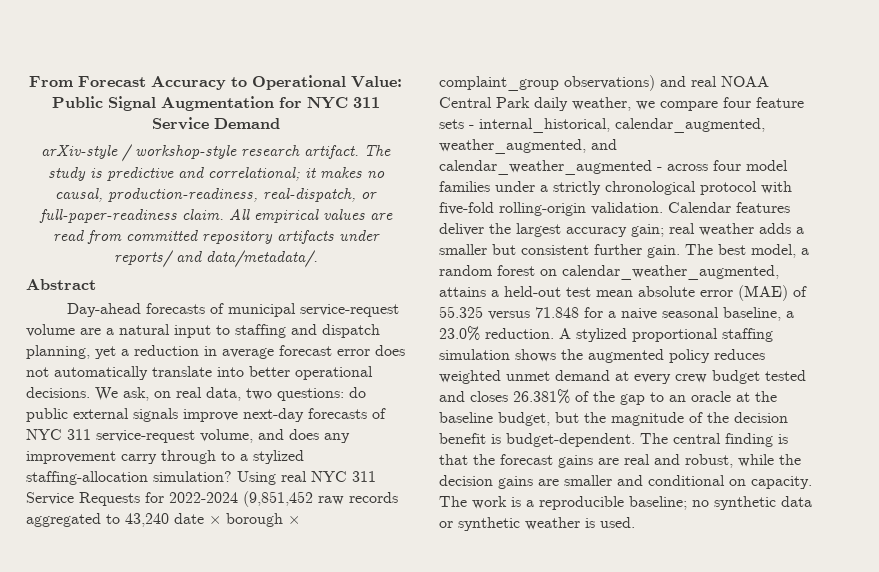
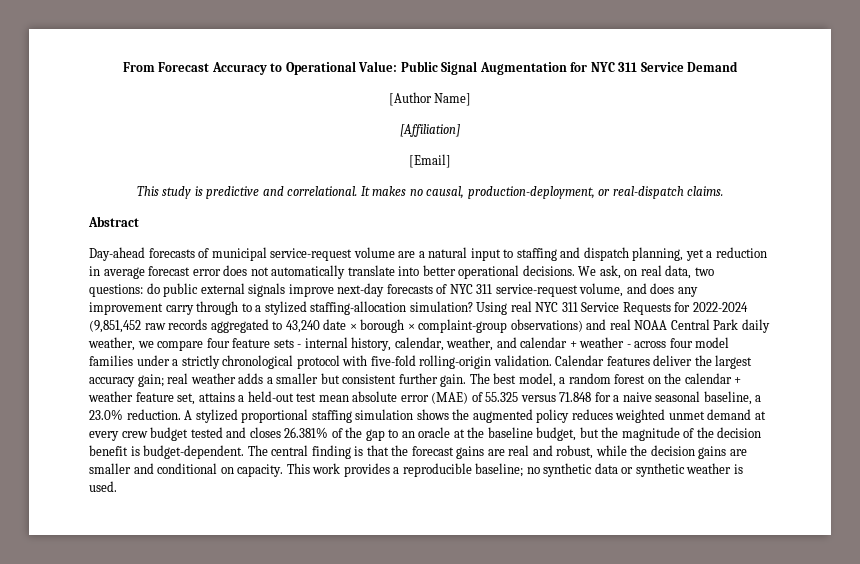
[41,144,391,162] arXiv-style / workshop-style research artifact. The -> [388,92,472,106] [400,124,460,137] [409,154,451,168] [136,186,159,196] [Author Name] // [Affiliation] // [Email] // This
[207,167,316,181] correlational; it -> [287,186,370,196] correlational. It
[108,188,377,202] [38,208,393,223] [52,230,380,244] [113,250,318,268] production-readiness, real-dispatch, or full-paper-readiness claim. All empirical values are read from committed repository artifacts under reports/ and data/metadata/. -> [467,186,724,199] production-deployment, or real-dispatch claims.
[439,76,559,91] complaint_group -> [418,319,508,333] complaint-group
[479,118,765,133] [439,139,617,154] [439,160,652,175] internal_historical, calendar_augmented, weather_augmented, and calendar_weather_augmented -> [304,337,625,351] internal history, calendar, weather, and calendar + weather
[562,265,779,280] calendar_weather_augmented, -> [664,373,742,384] [88,391,196,405] the calendar + weather feature set,
[439,496,521,509] The work is -> [286,463,390,477] This work provides

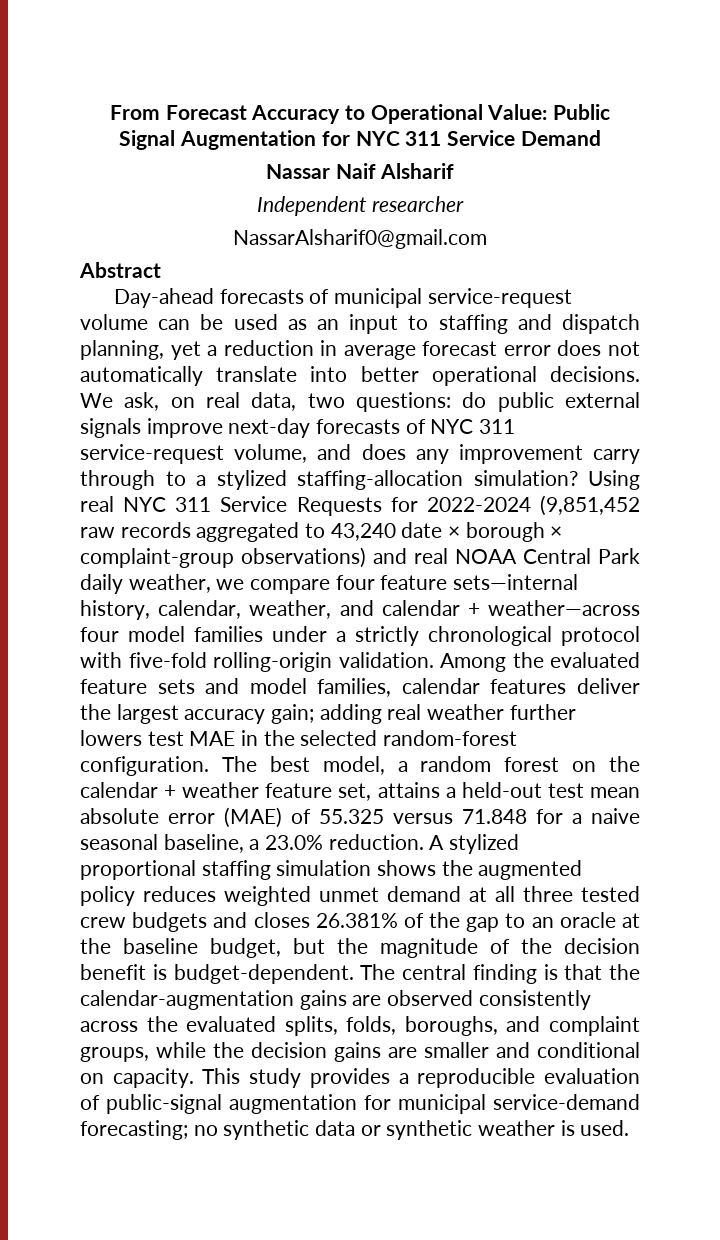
[388,92,472,106] [400,124,460,137] [409,154,451,168] [136,186,724,199] [Author Name] // [Affiliation] // [Email] // This study is predictive and correlational. It makes no causal, production-deployment, or real-dispatch claims. -> [265,163,455,179] [257,196,464,216] [233,229,487,249] Nassar Naif Alsharif // Independent researcher // NassarAlsharif0@gmail.com
[398,247,468,258] are a natural -> [158,314,339,330] can be used as an
[273,337,348,348] sets - internal -> [453,574,579,590] sets—internal
[579,337,667,348] weather - across -> [488,600,640,616] weather—across
[555,355,605,366] Calendar -> [440,652,640,672] [80,678,480,697] Among the evaluated feature sets and model families, calendar
(164, 380) none -> [319,704,382,724] adding
[238,373,467,387] adds a smaller but consistent further gain. -> [509,704,576,720] [80,730,518,746] [80,756,209,776] further lowers test MAE in the selected random-forest configuration.
[89,427,223,441] every crew budget tested -> [495,886,640,902] [80,912,208,932] all three tested crew budgets
[411,445,594,459] forecast gains are real and robust, -> [80,990,591,1010] [80,1016,640,1036] [80,1047,149,1062] calendar-augmentation gains are observed consistently across the evaluated splits, folds, boroughs, and complaint groups,
[312,463,341,474] work -> [249,1068,302,1088] study
[475,463,524,477] baseline; -> [544,1068,640,1084] [80,1094,640,1114] [80,1120,188,1140] evaluation of public-signal augmentation for municipal service-demand forecasting;

